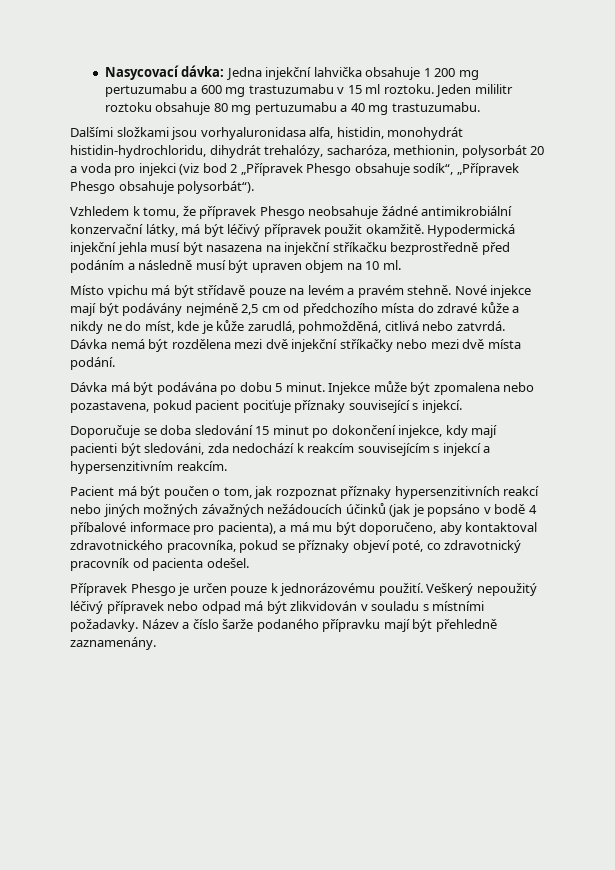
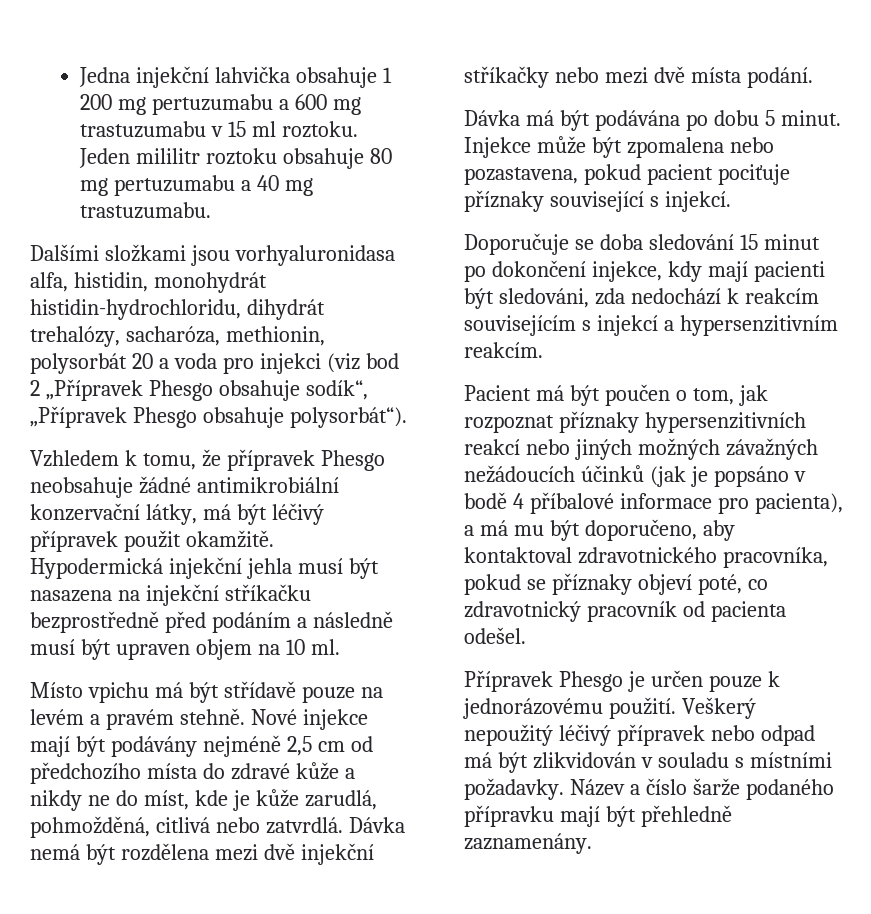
[104,65,225,80] Nasycovací dávka: -> (79, 77) none
[456,321,505,331] zatvrdá. -> [265,817,343,834] zatvrdlá.

